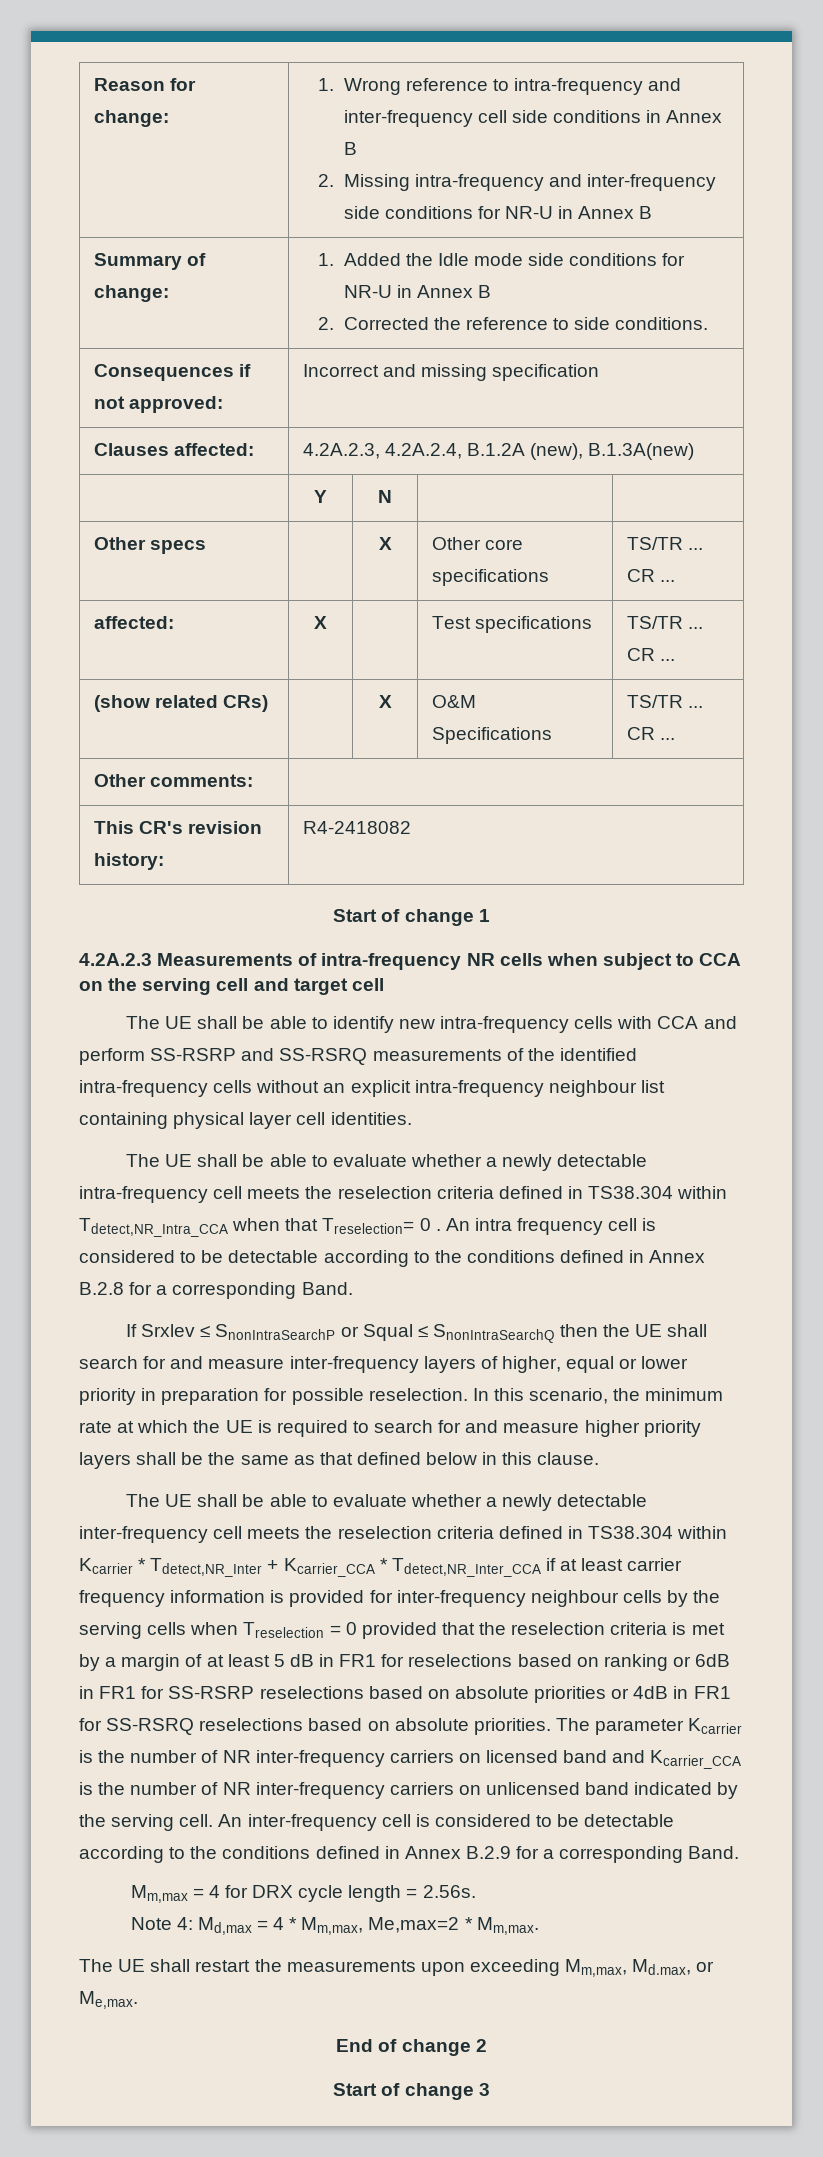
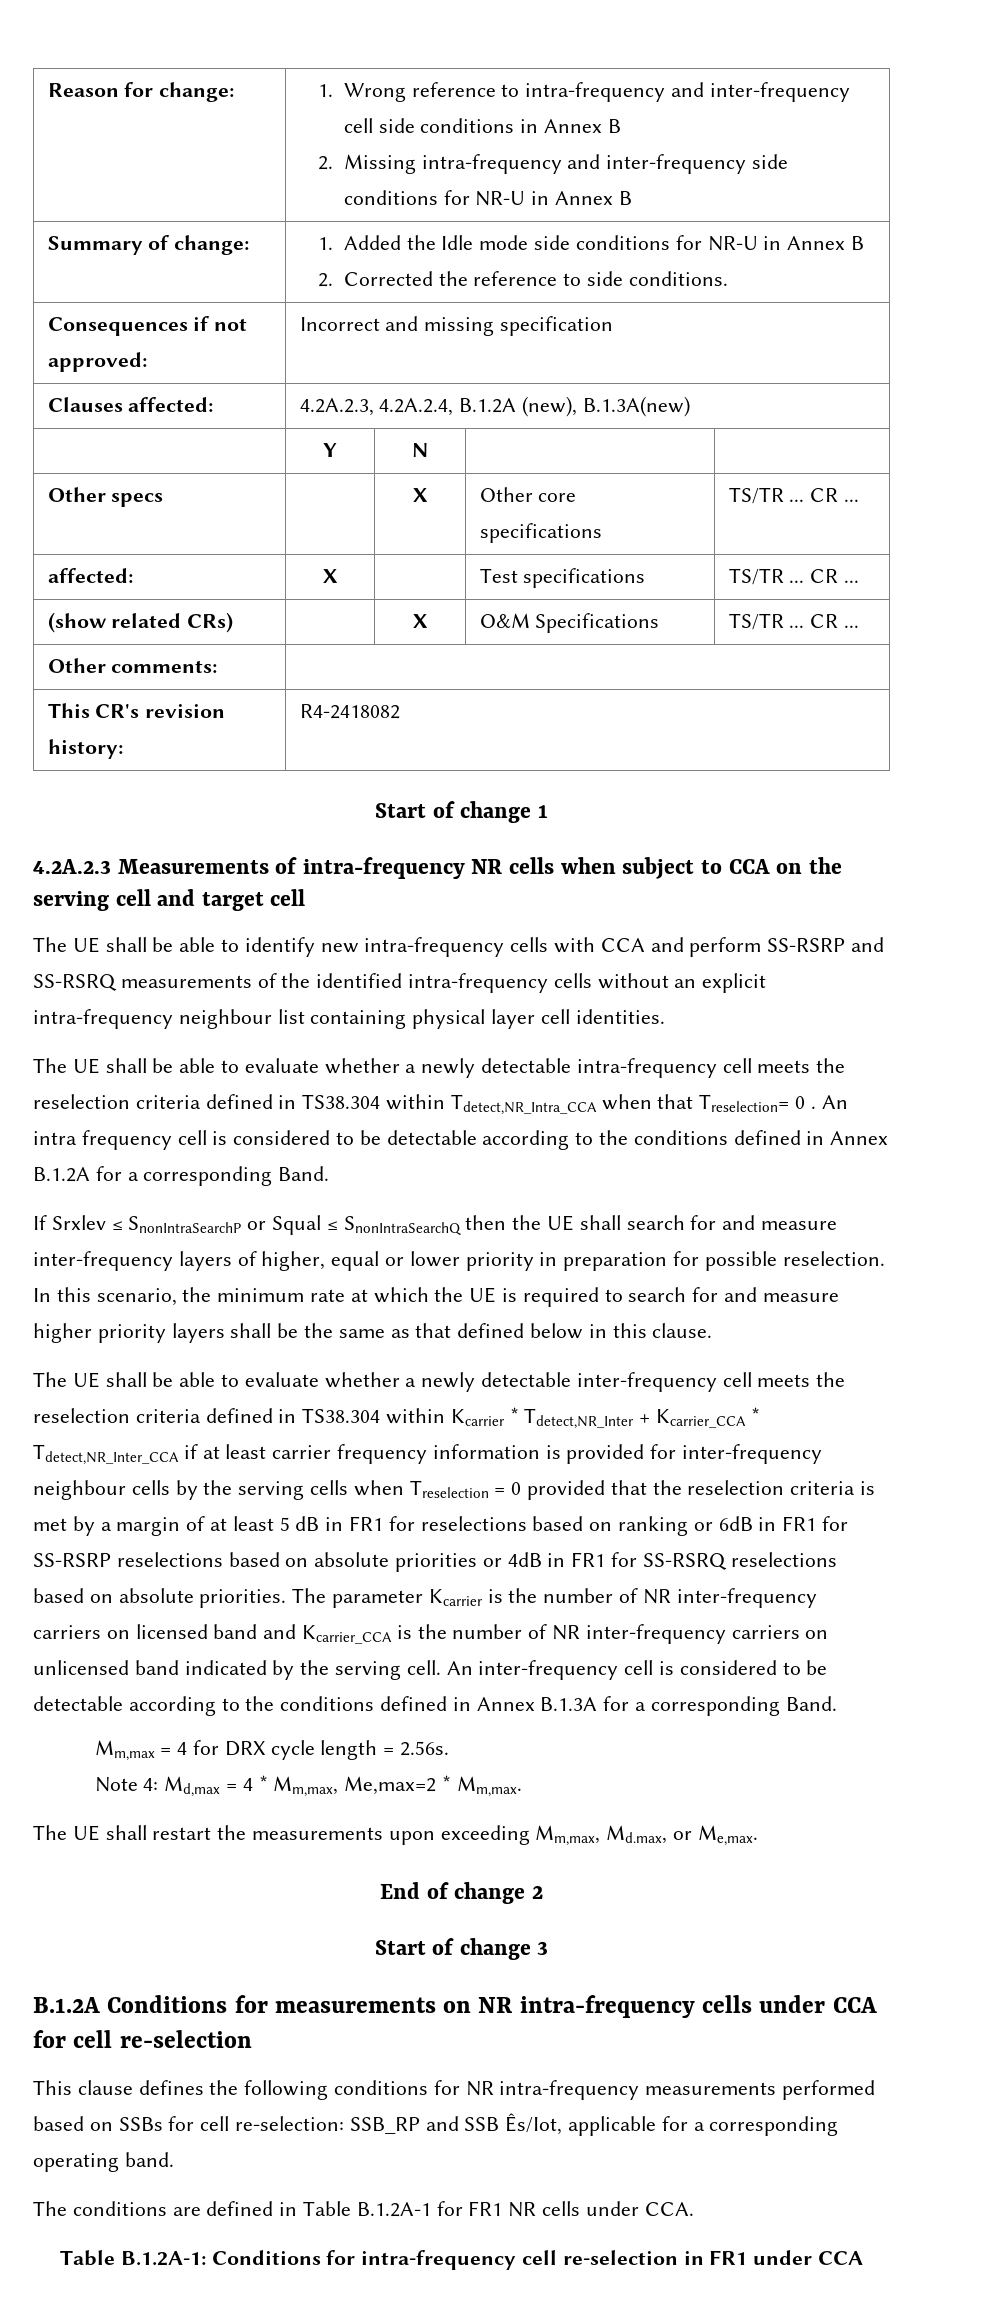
[79,1282,124,1295] B.2.8 -> [33,1167,90,1182] B.1.2A
[465,1846,511,1859] B.2.9 -> [540,1697,598,1711] B.1.3A
(490, 2089) none -> [33,1995,877,2018] [33,2030,252,2048] [33,2080,876,2100] [33,2113,839,2136] [33,2152,174,2172] [33,2201,694,2217] [59,2250,864,2270] // B.1.2A Conditions for measurements on NR intra-frequency cells under CCA for cell re-selection // This clause defines the following conditions for NR intra-frequency measurements performed based on SSBs for cell re-selection: SSB_RP and SSB Ês/Iot, applicable for a corresponding operating band. // The conditions are defined in Table B.1.2A-1 for FR1 NR cells under CCA. // Table B.1.2A-1: Conditions for intra-frequency cell re-selection in FR1 under CCA

